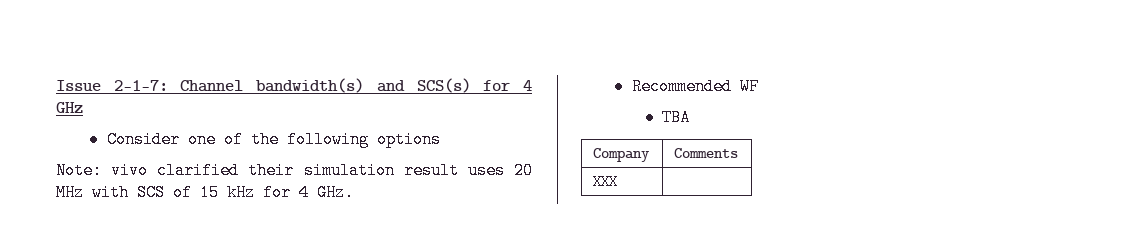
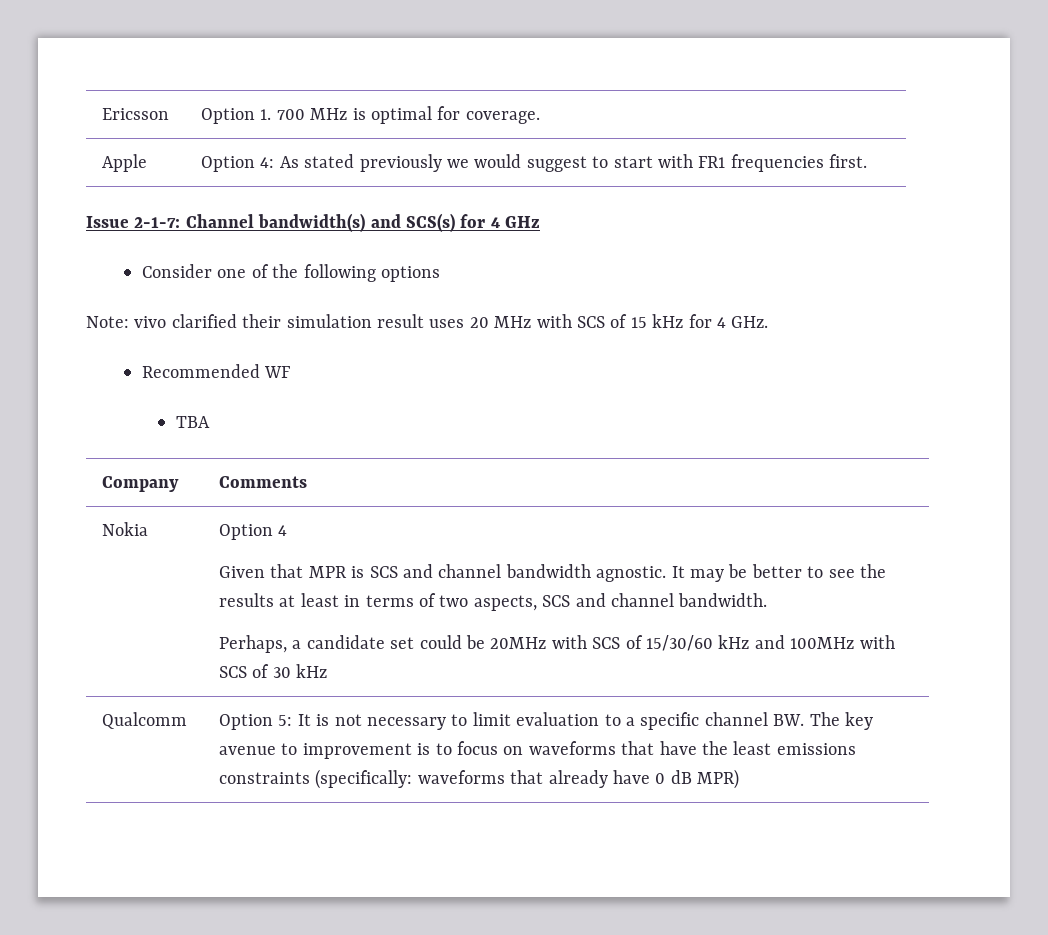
(56, 85) none -> [101,108,169,120] [200,106,540,124] [101,154,147,172] [200,154,868,172] Ericsson | Option 1. 700 MHz is optimal for coverage. // Apple | Option 4: As stated previously we would suggest to start with FR1 frequencies first. //
[593,175,618,188] XXX | -> [101,522,148,536] [218,524,288,540] [218,564,886,582] [218,593,768,611] [218,635,895,653] [218,664,328,678] [101,712,187,729] [218,712,873,730] [218,741,856,759] [218,769,740,789] Nokia | Option 4 // Given that MPR is SCS and channel bandwidth agnostic. It may be better to see the results at least in terms of two aspects, SCS and channel bandwidth. // Perhaps, a candidate set could be 20MHz with SCS of 15/30/60 kHz and 100MHz with SCS of 30 kHz // Qualcomm | Option 5: It is not necessary to limit evaluation to a specific channel BW. The key avenue to improvement is to focus on waveforms that have the least emissions constraints (specifically: waveforms that already have 0 dB MPR)

